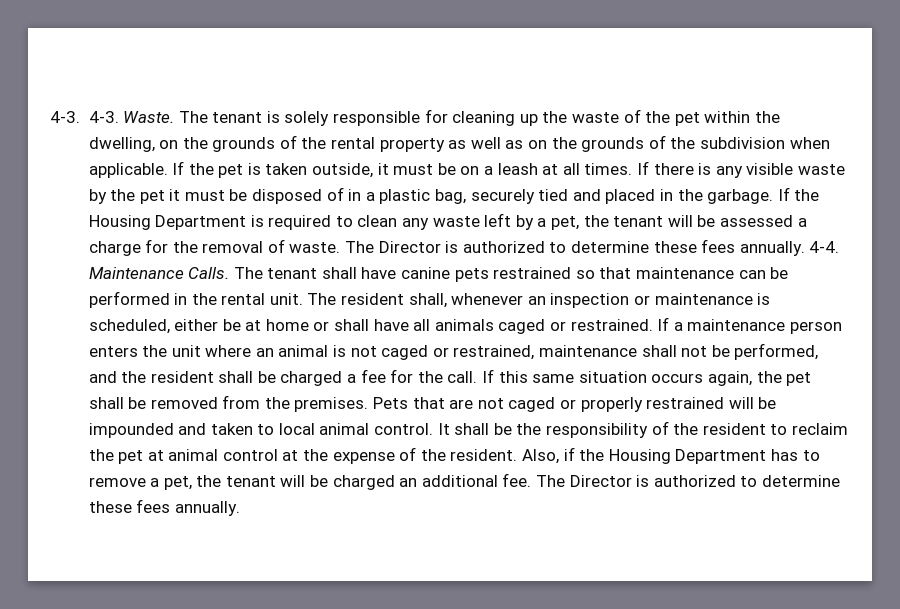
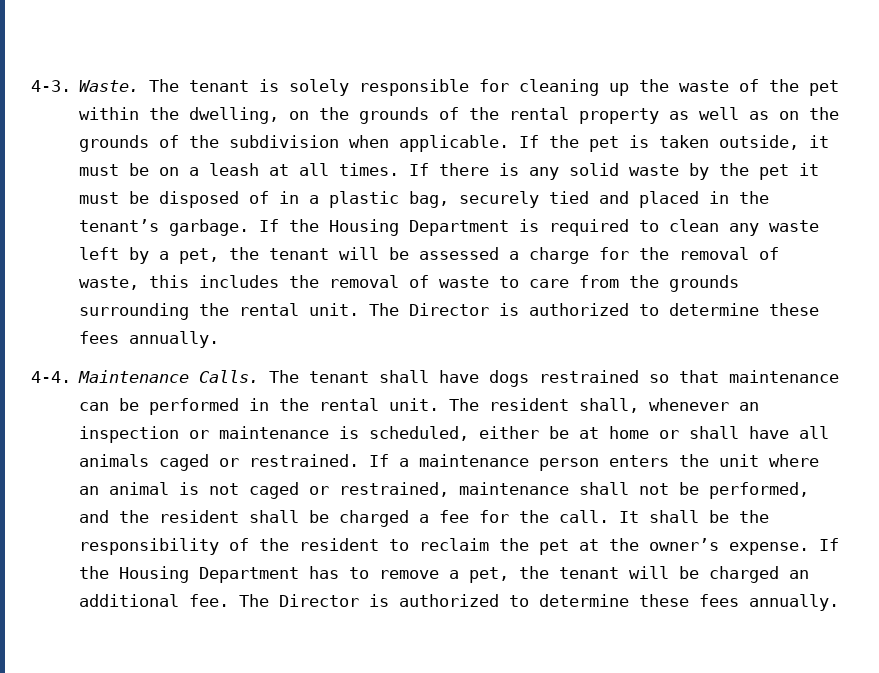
[50,111,119,123] 4-3. 4-3. -> [31,80,71,92] 4-3.
[746,163,794,175] visible -> [569,163,620,176] solid
(703, 195) none -> [79,219,160,232] tenant’s
[289,239,805,256] waste. The Director is authorized to determine these fees annually. -> [79,275,740,292] [79,303,820,320] [79,331,220,348] waste, this includes the removal of waste to care from the grounds surrounding the rental unit. The Director is authorized to determine these fees annually. //
[401,267,489,282] canine pets -> [489,370,530,387] dogs
[481,369,812,386] [88,395,777,412] [88,423,434,438] If this same situation occurs again, the pet shall be removed from the premises. Pets that are not caged or properly restrained will be impounded and taken to local animal control. -> (610, 516) none
[168,447,575,464] animal control at the expense of the resident. Also, if -> [609,538,840,555] the owner’s expense. If

